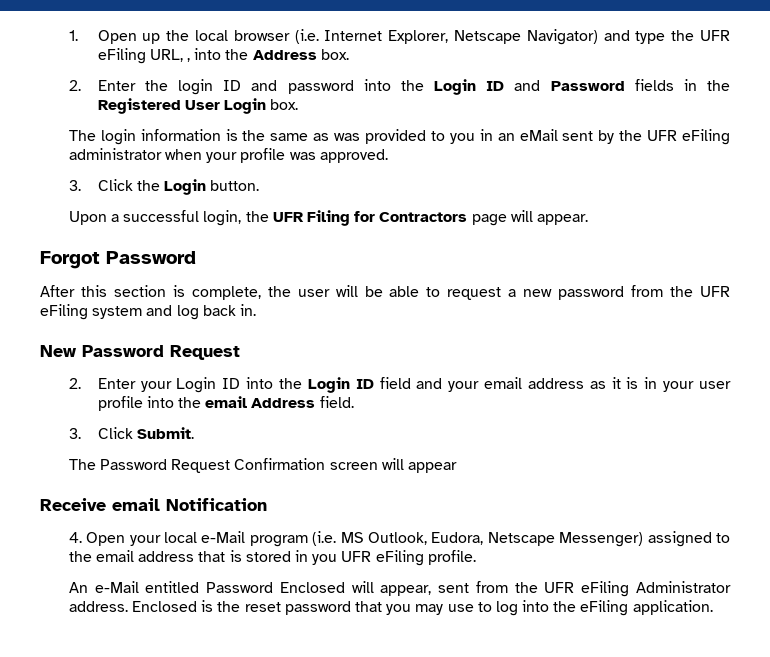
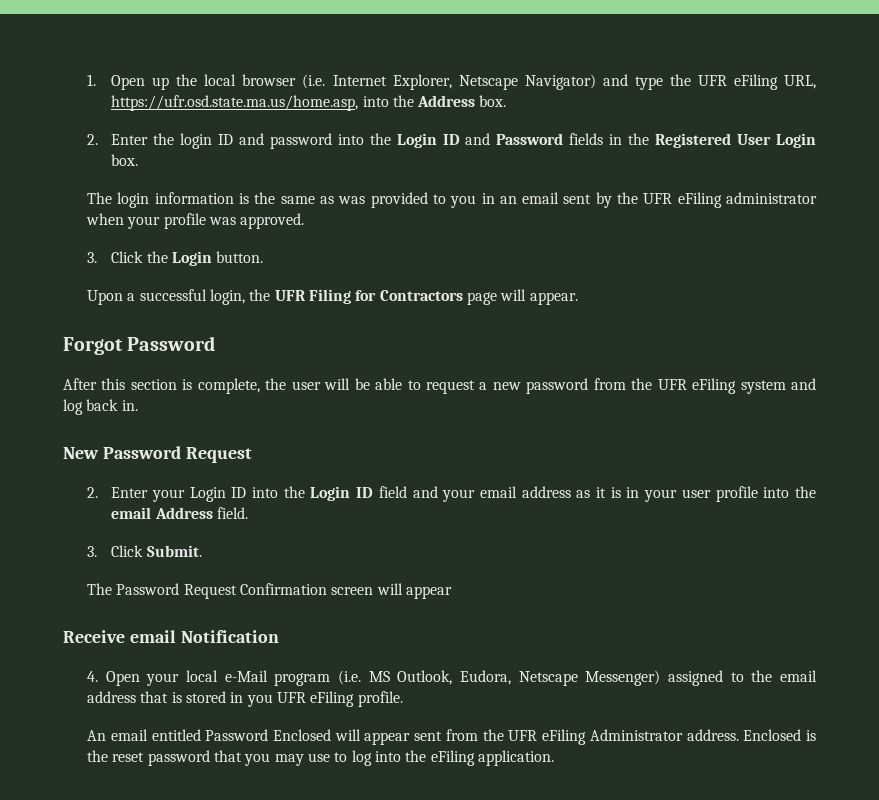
[187,58,191,62] , -> [111,95,359,111] https://ufr.osd.state.ma.us/home.asp,
[519,129,558,141] eMail -> [522,192,560,204] email
[94,581,139,593] e-Mail -> [110,729,148,741] email
[380,585,432,596] appear, -> [364,732,411,745] appear

